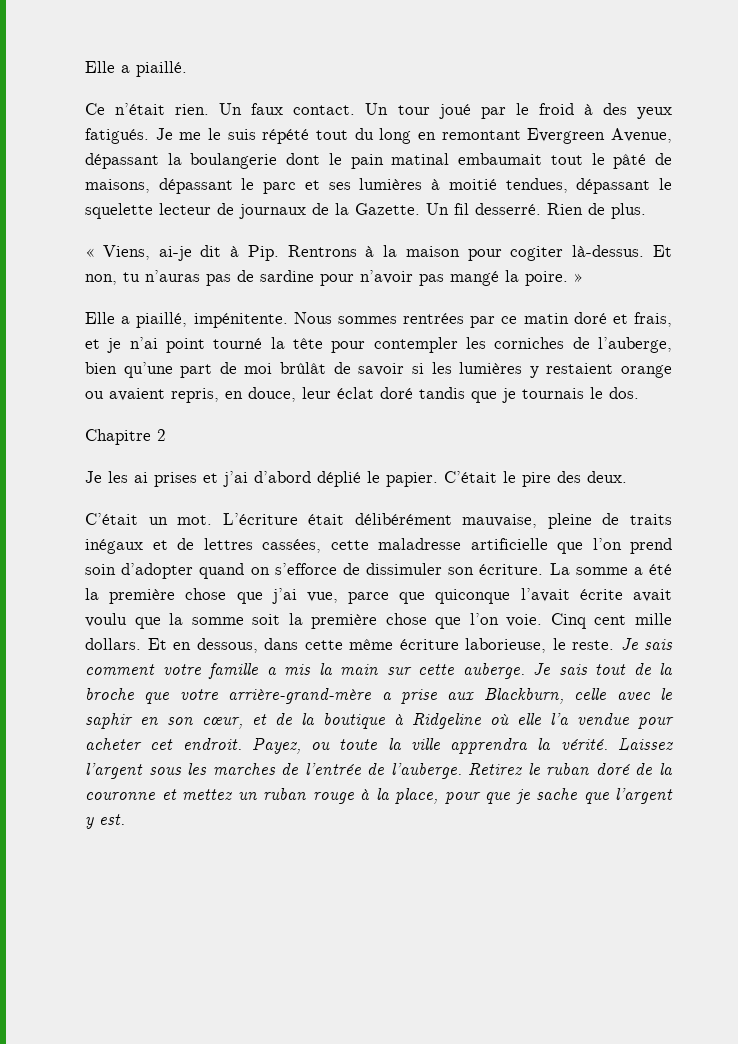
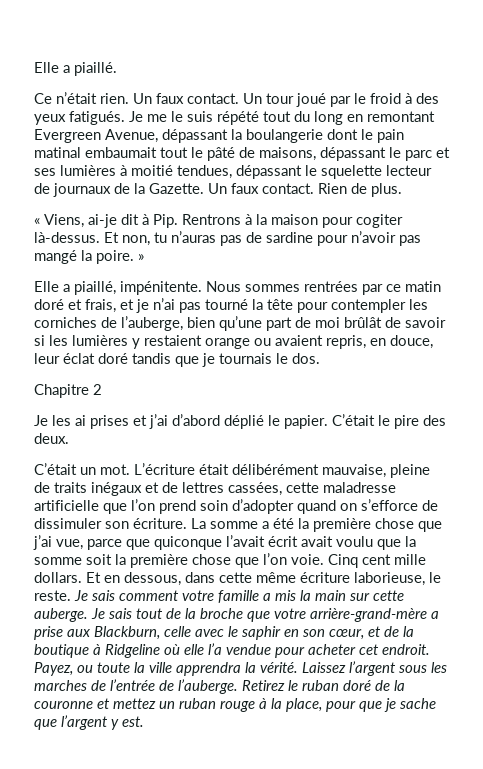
[454,203,541,215] fil desserré. -> [231,183,314,194] faux contact.
[166,338,205,353] point -> [179,302,201,313] pas
[579,589,623,600] écrite -> [268,536,298,547] écrit

